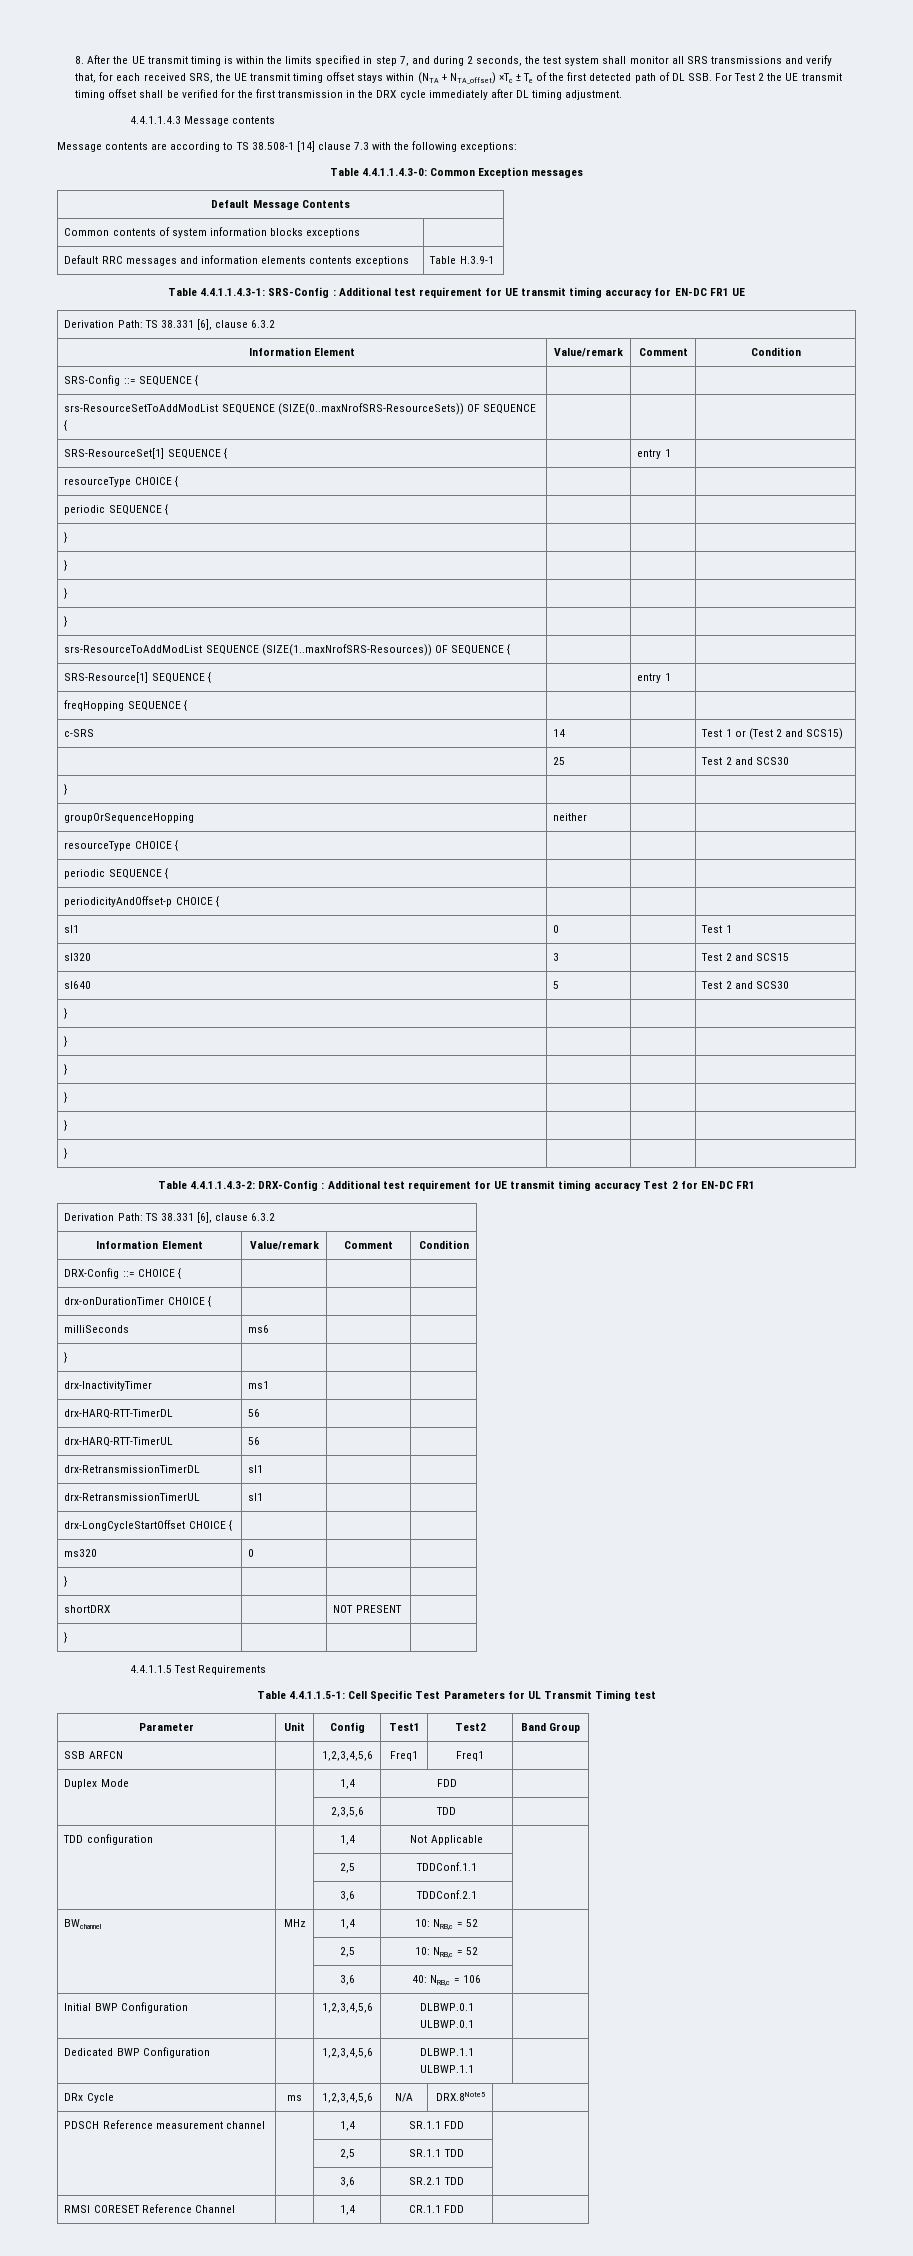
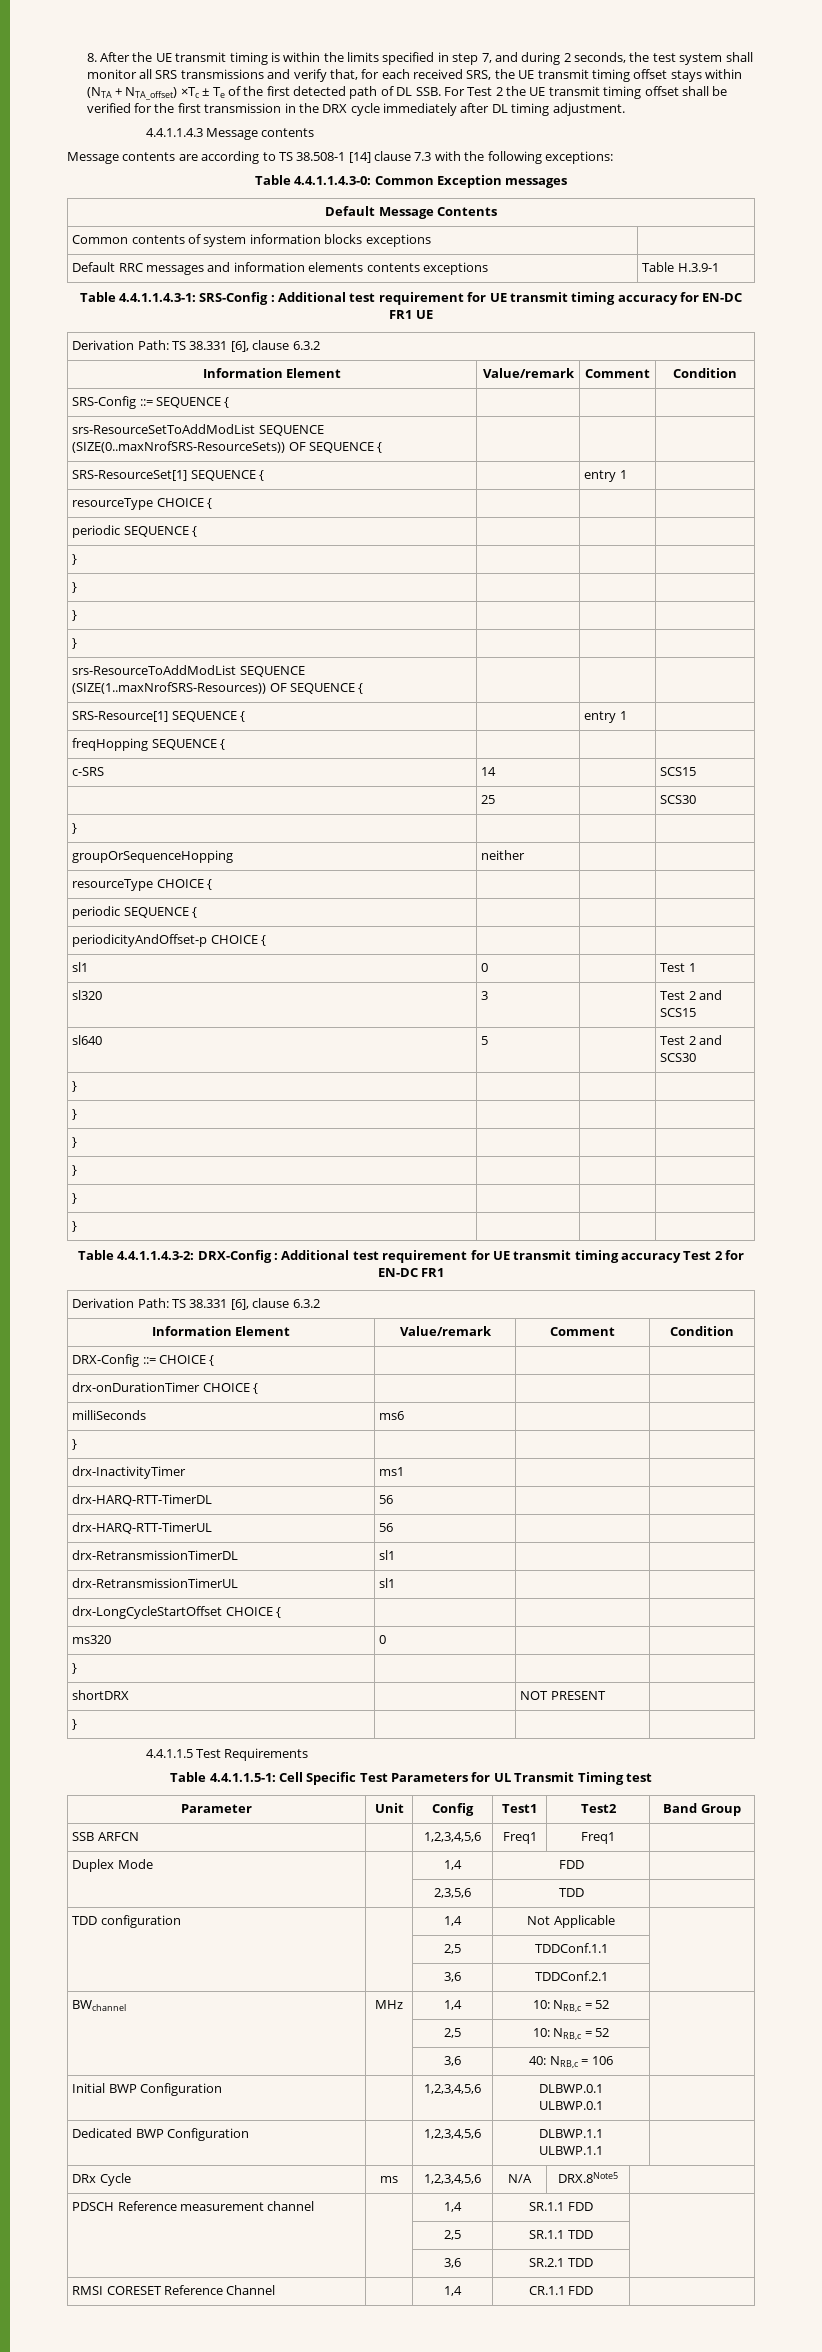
[701,728,844,740] [553,757,566,765] [701,757,753,765] Test 1 or (Test 2 and SCS15) // | 25 | | Test 2 and -> [660,767,697,776] [481,795,496,804] SCS15 // | 25 | |

